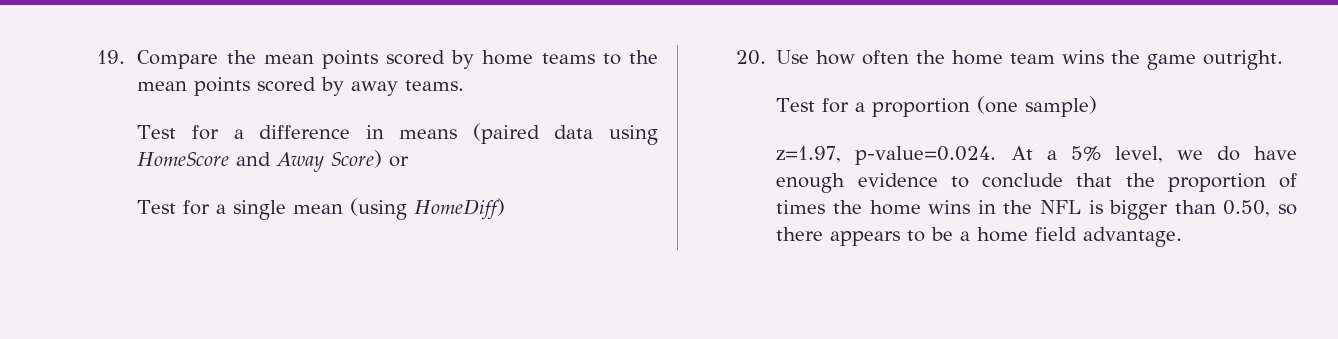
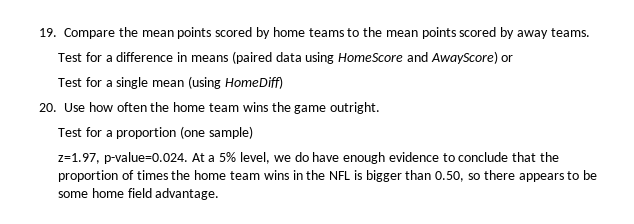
[276,150,383,172] Away Score) -> [430,51,498,64] AwayScore)
(921, 207) none -> [230,171,261,180] team
[960,231,971,241] a -> [58,191,89,198] some

